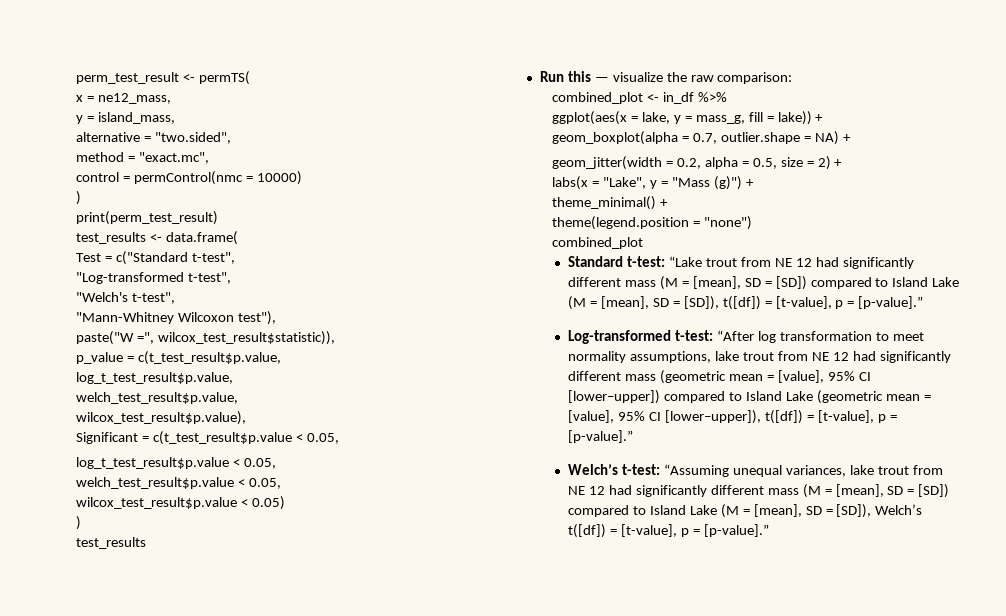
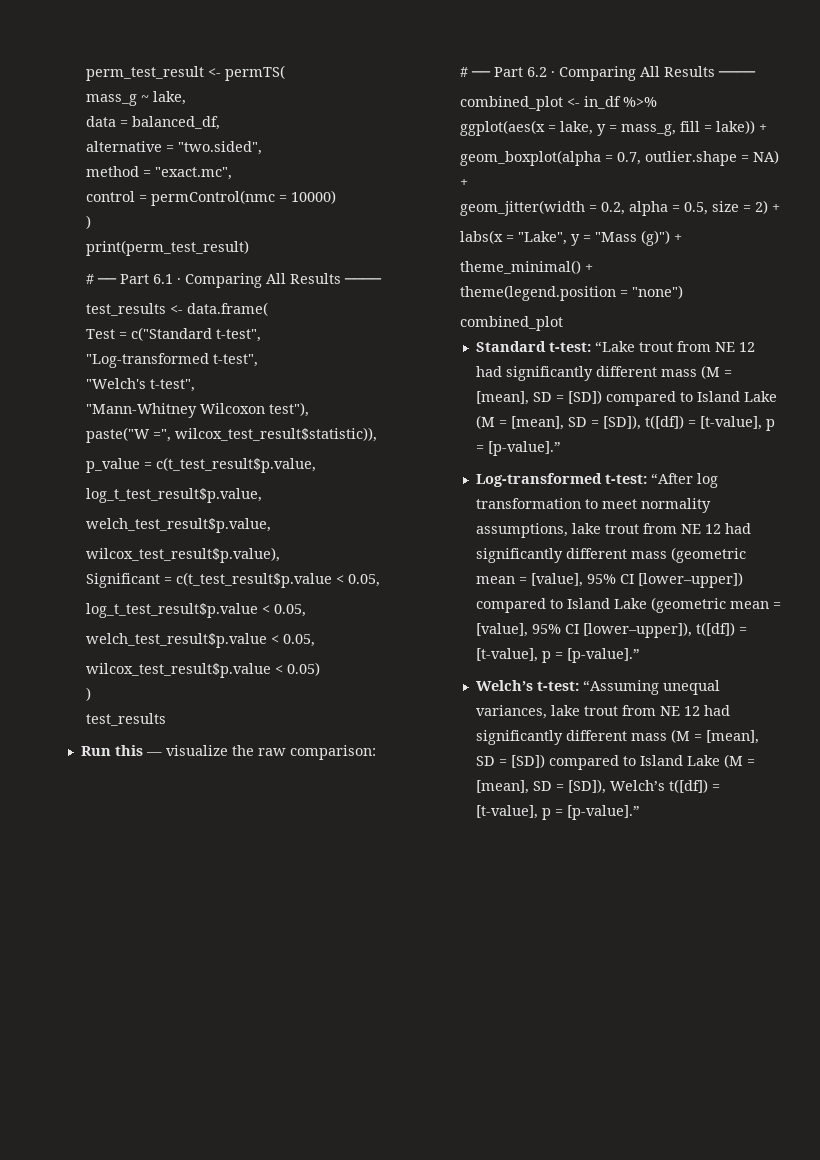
[76,93,172,104] [76,112,176,124] x = ne12_mass, // y = island_mass, -> [85,91,186,106] [85,116,220,130] mass_g ~ lake, // data = balanced_df,
(219, 218) none -> [85,273,382,288] // # ── Part 6.1 · Comparing All Results ────
(793, 78) none -> [459,66,756,81] // # ── Part 6.2 · Comparing All Results ────

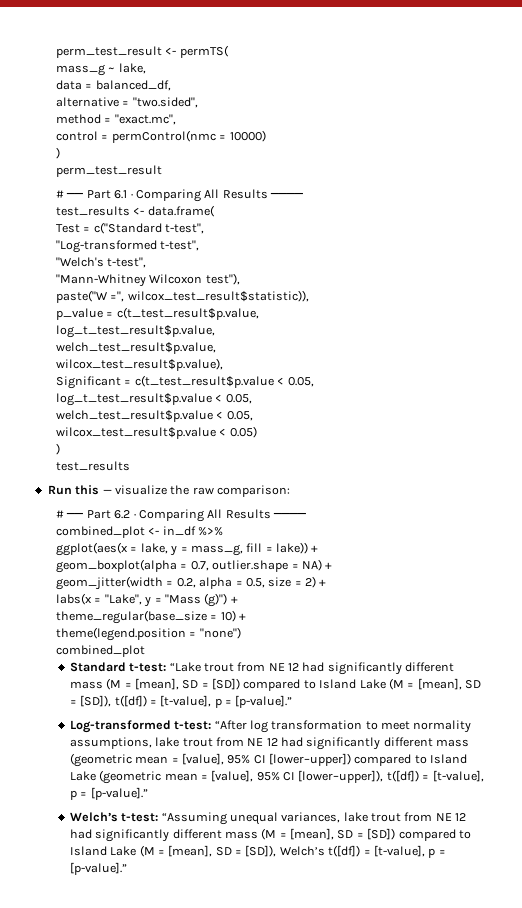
[85,240,249,256] print(perm_test_result) -> [56,165,163,177] perm_test_result
[459,260,581,274] theme_minimal() -> [56,610,236,624] theme_regular(base_size = 10)

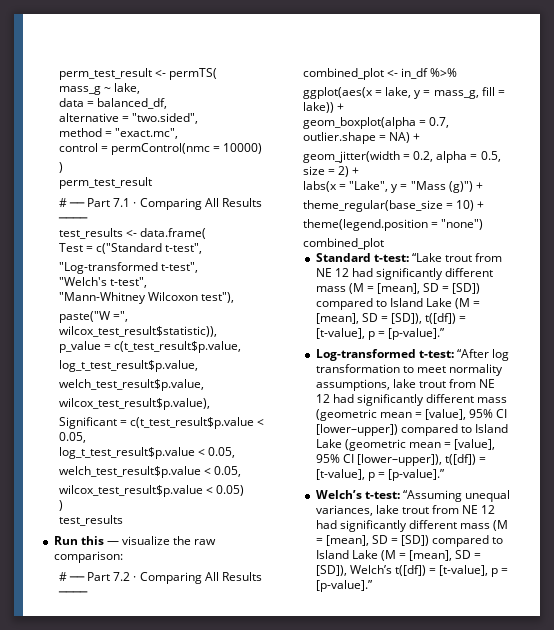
[114,190,128,199] 6.1 -> [113,198,131,207] 7.1
[114,510,131,519] 6.2 -> [113,572,131,581] 7.2

